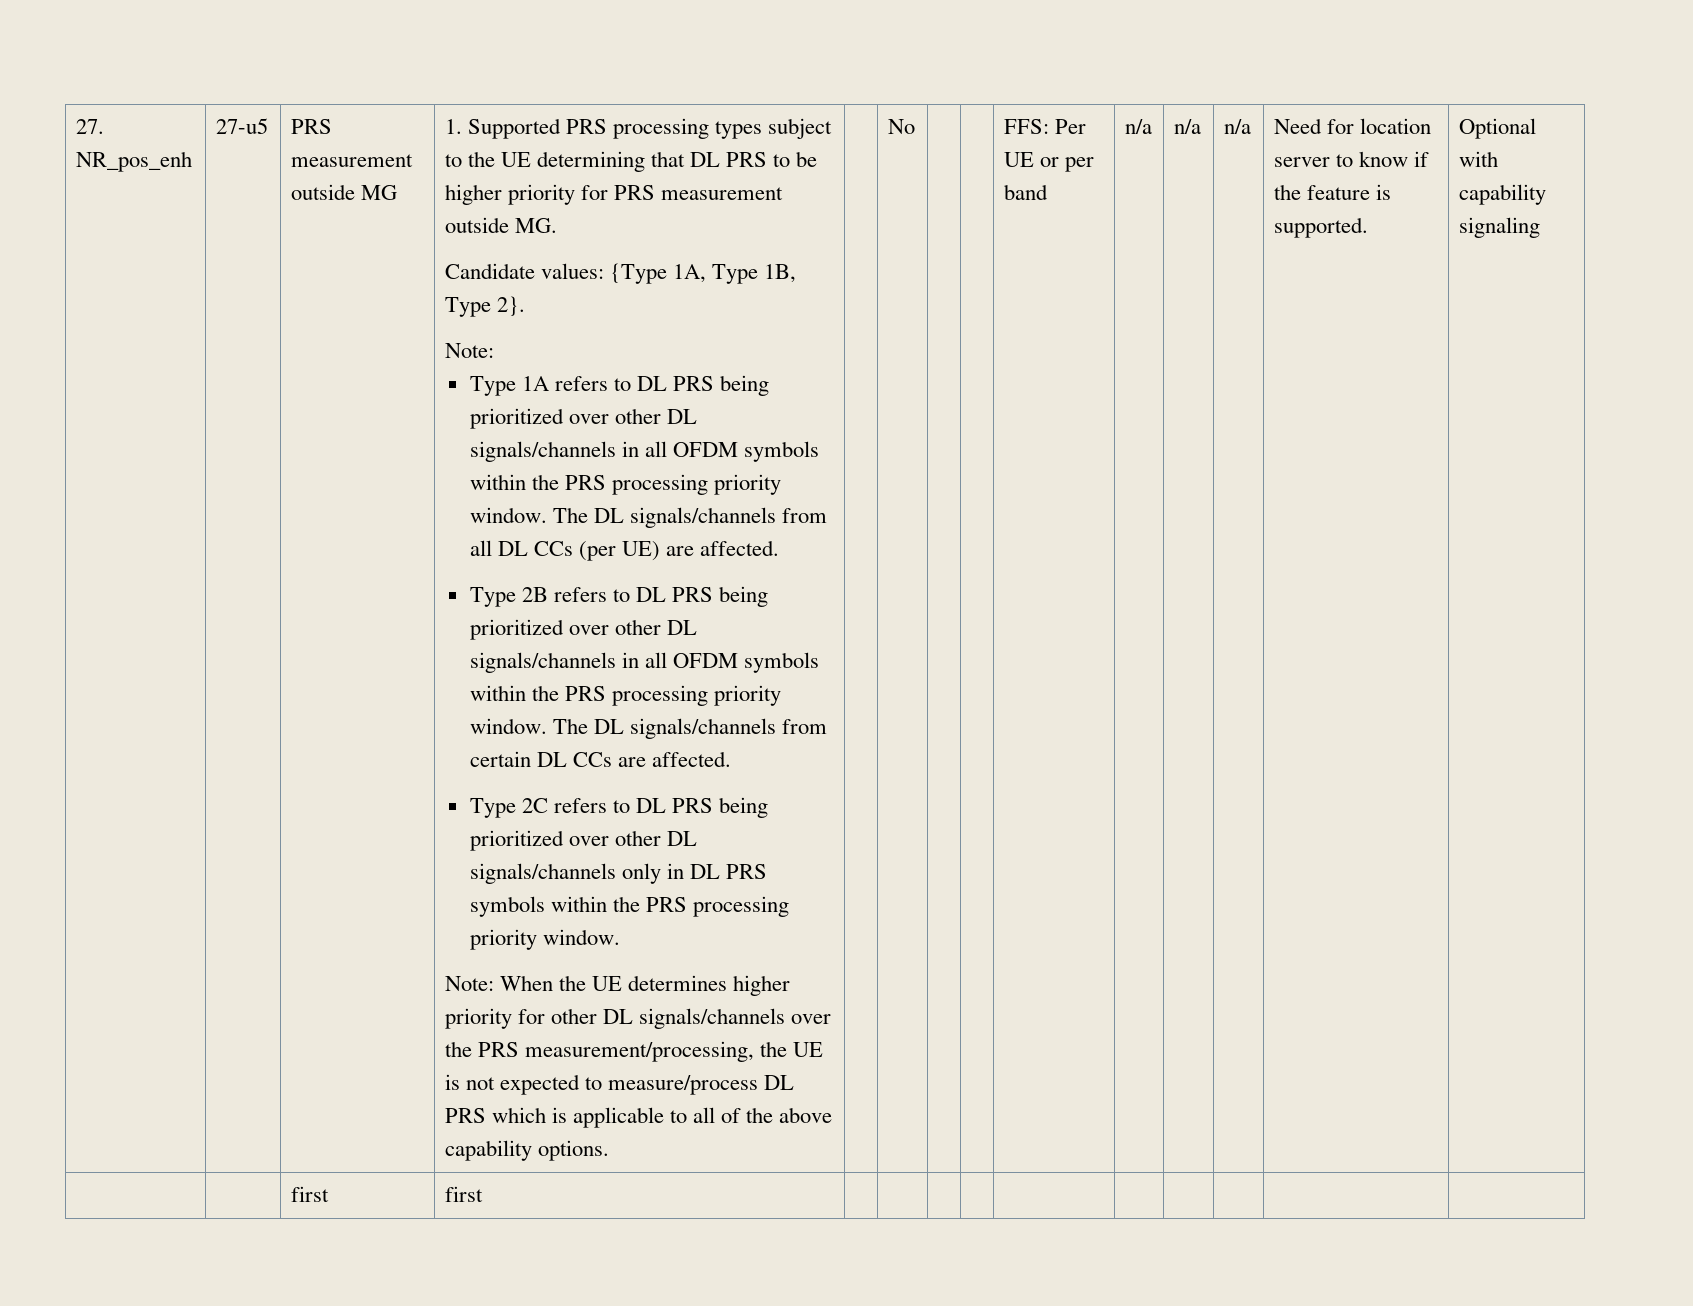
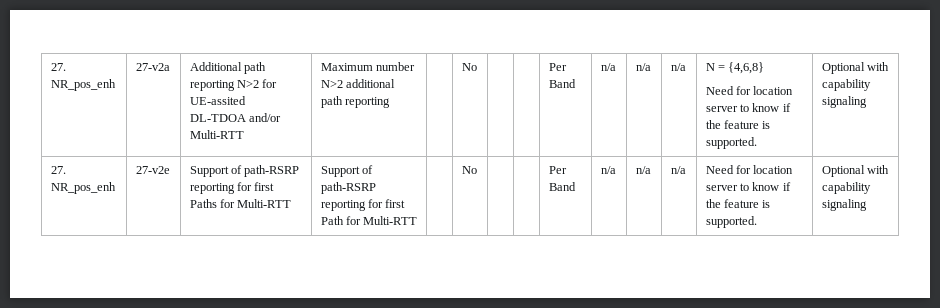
[75,119,104,134] [75,151,192,172] [215,118,268,134] [290,119,332,134] [290,154,413,167] [290,184,397,200] [444,118,833,139] [444,151,818,172] [444,184,784,205] [444,217,557,233] [444,263,797,284] [444,296,525,317] [444,343,494,358] [469,375,770,396] [469,408,697,429] [469,441,819,462] [469,474,781,495] [469,507,827,528] [469,540,780,561] [469,586,769,607] [469,619,697,640] [469,652,819,673] [469,685,781,706] [469,718,827,739] [469,751,731,767] [469,797,769,818] [469,830,697,851] [469,863,767,884] [469,896,789,917] [469,929,620,950] [444,975,791,996] [444,1008,832,1029] [444,1041,824,1062] [444,1074,795,1095] [444,1107,833,1128] [444,1140,609,1161] [887,119,915,134] [1003,119,1086,134] [1003,152,1095,172] [1003,184,1048,200] 27. NR_pos_enh | 27-u5 | PRS measurement outside MG | 1. Supported PRS processing types subject to the UE determining that DL PRS to be higher priority for PRS measurement outside MG. // Candidate values: {Type 1A, Type 1B, Type 2}. // Note: // Type 1A refers to DL PRS being prioritized over other DL signals/channels in all OFDM symbols within the PRS processing priority window. The DL signals/channels from all DL CCs (per UE) are affected. // Type 2B refers to DL PRS being prioritized over other DL signals/channels in all OFDM symbols within the PRS processing priority window. The DL signals/channels from certain DL CCs are affected. // Type 2C refers to DL PRS being prioritized over other DL signals/channels only in DL PRS symbols within the PRS processing priority window. // Note: When the UE determines higher priority for other DL signals/channels over the PRS measurement/processing, the UE is not expected to measure/process DL PRS which is applicable to all of the above capability options. | | No | | | FFS: Per UE or per band -> [50,63,66,71] [50,79,116,91] [135,63,170,71] [189,62,266,74] [189,79,278,91] [189,96,246,105] [189,113,281,122] [189,130,244,139] [320,62,415,71] [320,79,395,88] [320,96,390,108] [461,63,477,71] [548,63,567,71] [548,79,576,88] [600,63,616,71] [635,63,651,71] [670,63,686,71] [705,62,765,74] [705,86,794,95] [705,103,791,112] [705,120,771,129] [705,137,757,149] [821,62,889,74] [821,79,871,91] [821,96,867,108] [50,166,66,174] [50,182,116,194] [135,166,170,174] [189,165,300,177] [189,182,275,194] [189,199,292,208] [320,165,373,177] [320,182,376,194] [320,199,406,211] [320,216,418,225] [461,166,477,174] [548,166,567,174] [548,182,576,191] 27. NR_pos_enh | 27-v2a | Additional path reporting N>2 for UE-assited DL-TDOA and/or Multi-RTT | Maximum number N>2 additional path reporting | | No | | | Per Band | n/a | n/a | n/a | N = {4,6,8} // Need for location server to know if the feature is supported. | Optional with capability signaling // 27. NR_pos_enh | 27-v2e | Support of path-RSRP reporting for first Paths for Multi-RTT | Support of path-RSRP reporting for first Path for Multi-RTT | | No | | | Per Band
[290,1186,329,1202] [444,1186,483,1202] // | | first | first | | | | | | | | | | -> (867, 205) none

